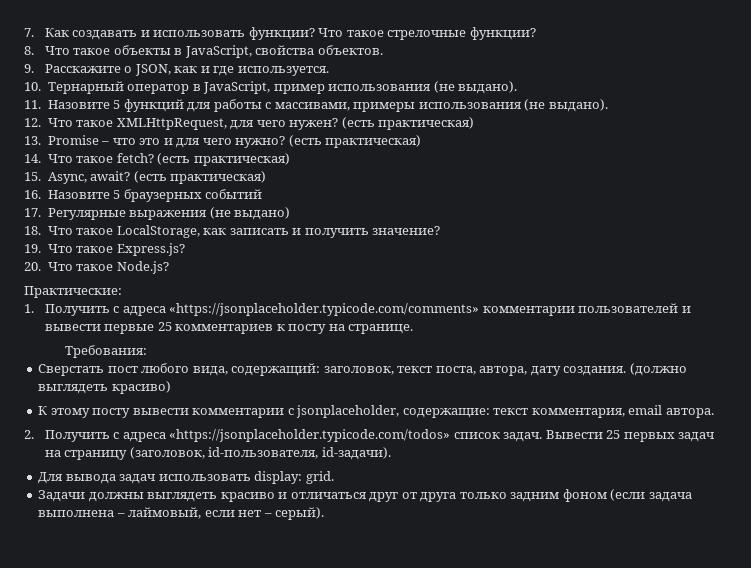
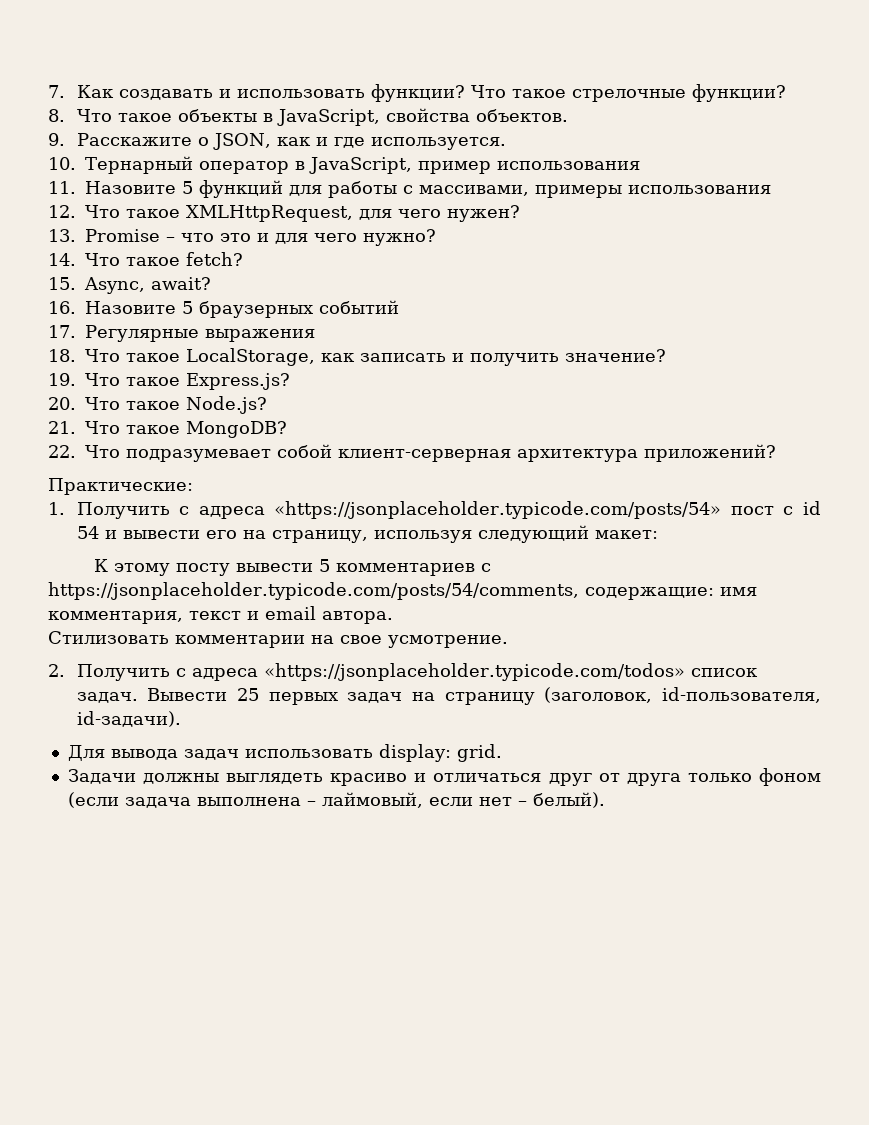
[433,81,518,94] (не выдано). -> (640, 165) none
[524,99,608,112] (не выдано). -> (771, 189) none
[341,117,475,130] (есть практическая) -> (520, 213) none
[288,135,422,148] (есть практическая) -> (436, 237) none
[157,153,290,166] (есть практическая) -> (243, 259) none
[133,171,267,184] (есть практическая) -> (211, 283) none
[209,207,291,220] (не выдано) -> (315, 335) none
(169, 267) none -> [48,421,287,438] [48,444,776,462] // 21. Что такое MongoDB? // 22. Что подразумевает собой клиент-серверная архитектура приложений?
[169,303,691,316] [44,322,414,334] [65,345,148,358] [38,363,687,376] [38,381,171,394] [38,405,714,418] «https://jsonplaceholder.typicode.com/comments» комментарии пользователей и вывести первые 25 комментариев к посту на странице. // Требования: // Сверстать пост любого вида, содержащий: заголовок, текст поста, автора, дату создания. (должно выглядеть красиво) // К этому посту вывести комментарии с jsonplaceholder, содержащие: текст комментария, email автора. -> [274,501,822,519] [76,525,658,543] [94,559,492,576] [48,582,757,600] [48,606,393,624] [48,631,508,648] «https://jsonplaceholder.typicode.com/posts/54» пост с id 54 и вывести его на страницу, используя следующий макет: // К этому посту вывести 5 комментариев с https://jsonplaceholder.typicode.com/posts/54/comments, содержащие: имя комментария, текст и email автора. // Стилизовать комментарии на свое усмотрение.
[510,492,560,502] задним -> (752, 777) none
[275,507,325,520] серый). -> [532,792,605,808] белый).

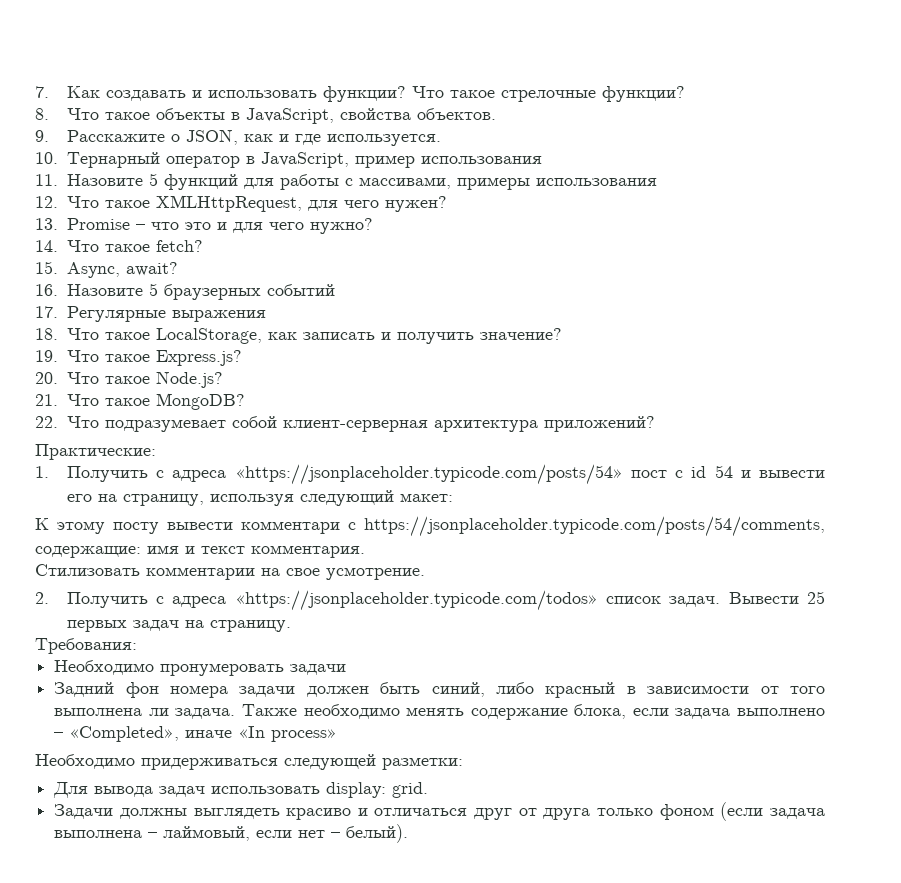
[319,559,476,576] 5 комментариев -> [241,521,340,534] комментари
[48,606,393,624] комментария, текст и email автора. -> [185,545,365,558] и текст комментария.
[444,687,821,705] [76,711,181,727] страницу (заголовок, id-пользователя, id-задачи). -> [209,620,291,632] [35,638,137,654] [54,660,347,676] [54,682,825,698] [54,704,826,720] [54,726,338,742] [35,754,463,770] страницу. // Требования: // Необходимо пронумеровать задачи // Задний фон номера задачи должен быть синий, либо красный в зависимости от того выполнена ли задача. Также необходимо менять содержание блока, если задача выполнено – «Completed», иначе «In process» // Необходимо придерживаться следующей разметки:

